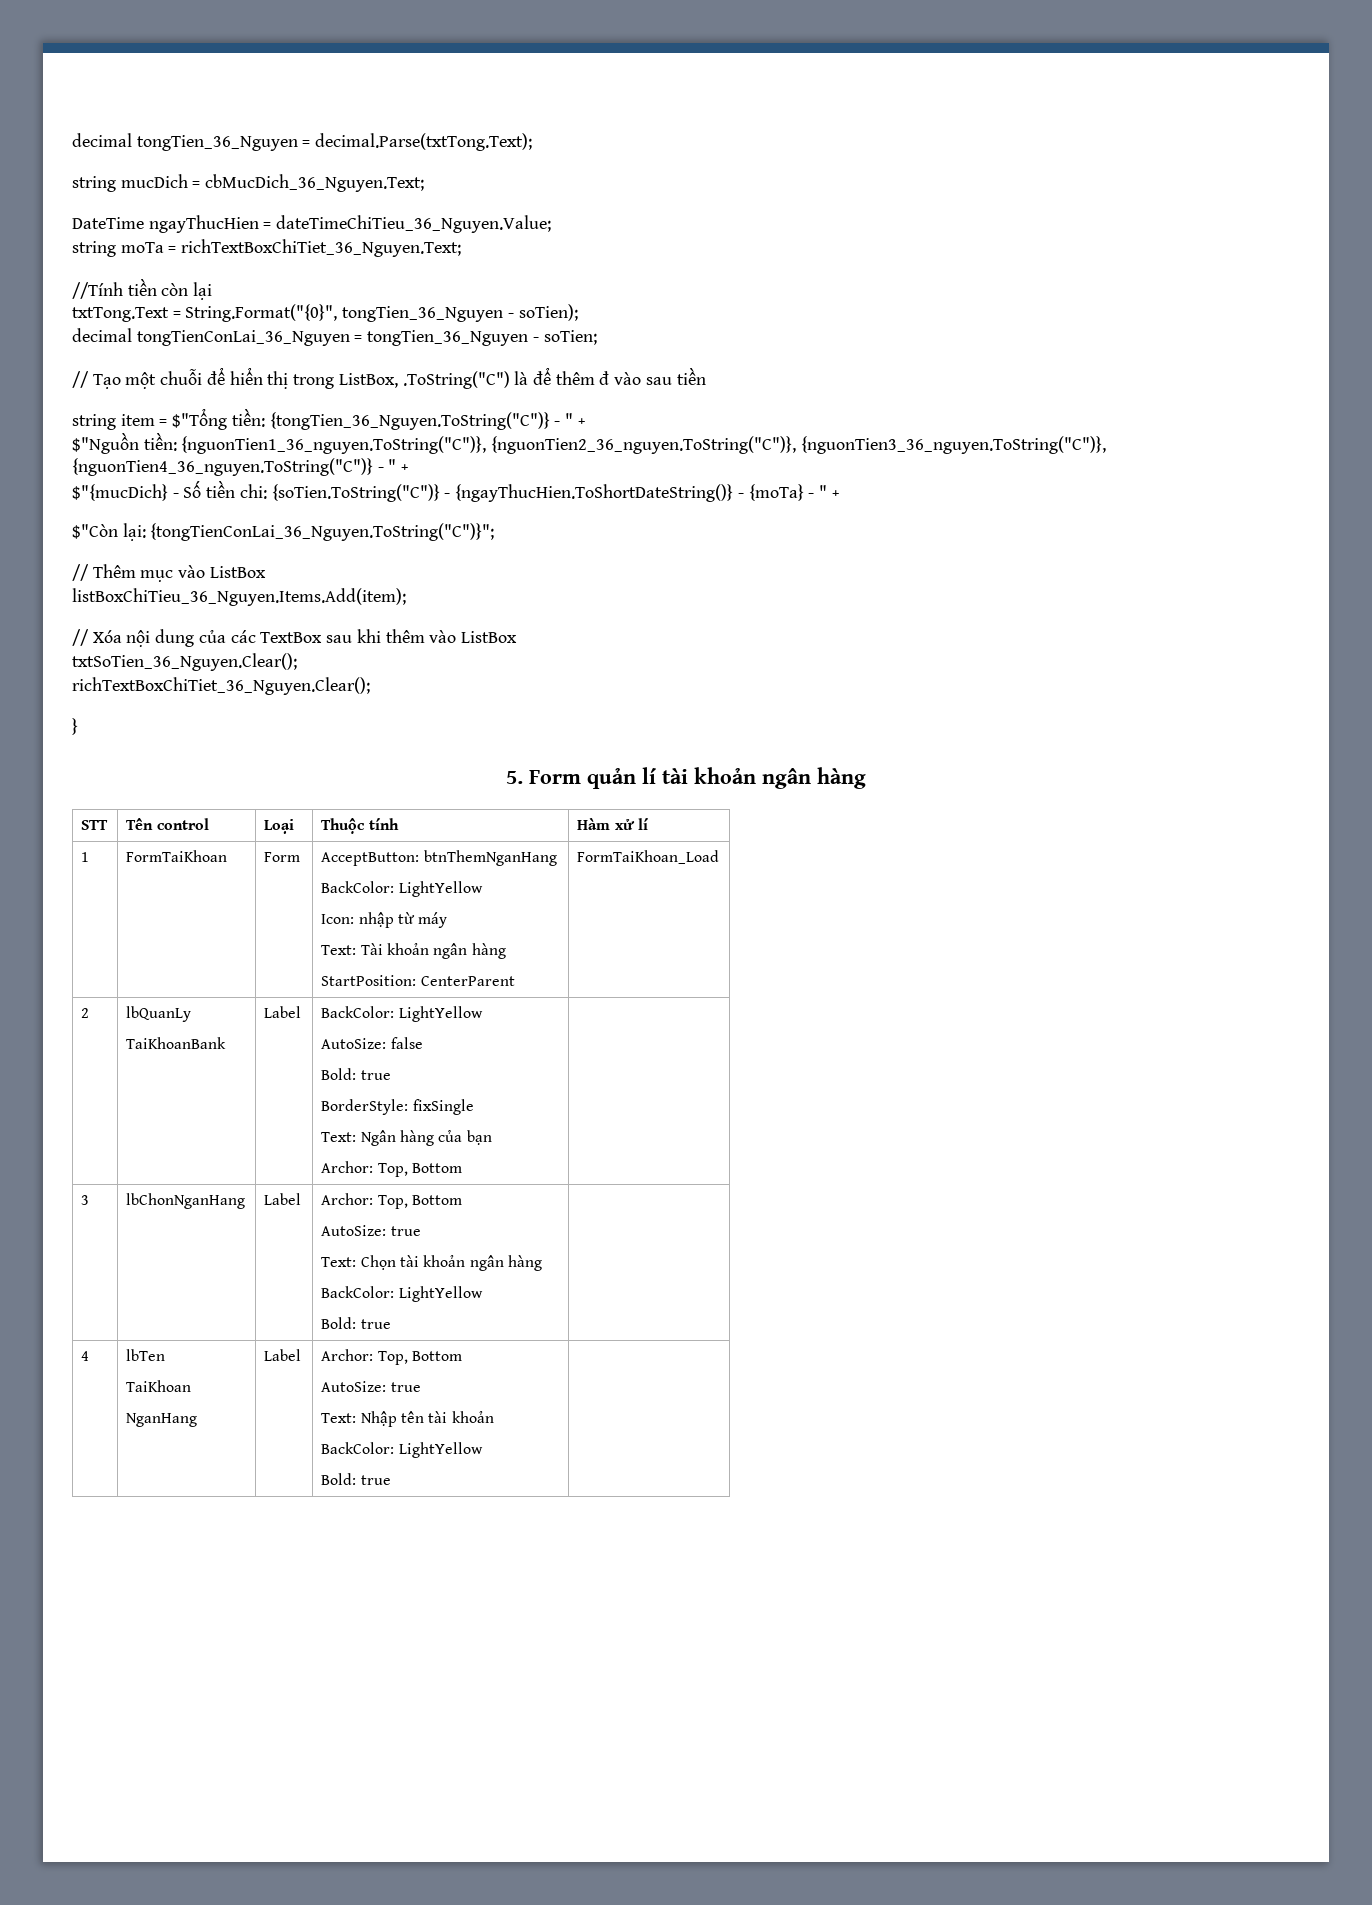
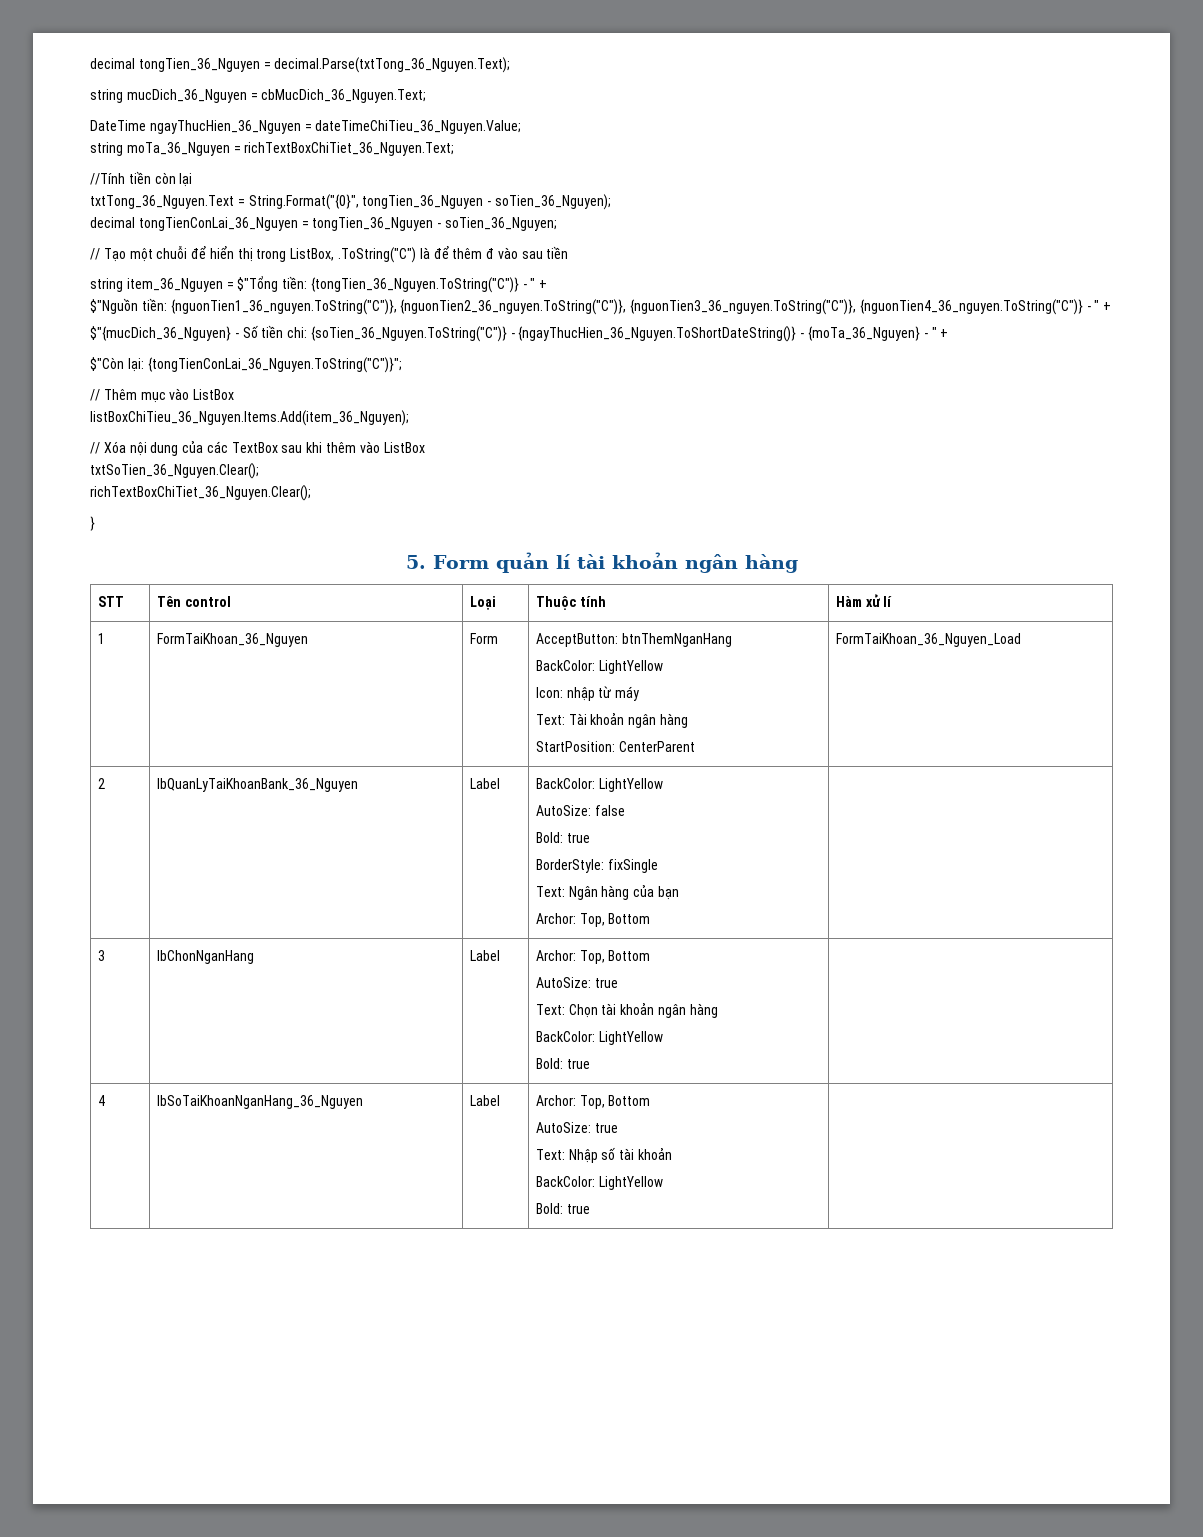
[315,133,533,151] [72,174,188,192] decimal.Parse(txtTong.Text); // string mucDich -> [274,57,511,73] [90,89,247,103] decimal.Parse(txtTong_36_Nguyen.Text); // string mucDich_36_Nguyen
[148,215,259,233] ngayThucHien -> [149,120,301,134] ngayThucHien_36_Nguyen
[120,242,164,253] moTa -> [126,142,230,156] moTa_36_Nguyen
[72,307,169,322] txtTong.Text -> [90,195,234,209] txtTong_36_Nguyen.Text
[518,304,578,321] soTien); -> [494,194,611,210] soTien_36_Nguyen);
[543,330,597,345] soTien; -> [444,217,557,231] soTien_36_Nguyen;
[120,414,155,426] item -> [126,278,223,292] item_36_Nguyen
[72,484,168,501] $"{mucDich} -> [90,326,231,341] $"{mucDich_36_Nguyen}
[271,484,804,502] {soTien.ToString("C")} - {ngayThucHien.ToShortDateString()} - {moTa} -> [310,326,921,342] {soTien_36_Nguyen.ToString("C")} - {ngayThucHien_36_Nguyen.ToShortDateString()} - {moTa_36_Nguyen}
[72,588,406,606] listBoxChiTieu_36_Nguyen.Items.Add(item); -> [90,410,409,426] listBoxChiTieu_36_Nguyen.Items.Add(item_36_Nguyen);
[126,850,228,862] FormTaiKhoan -> [156,633,308,647] FormTaiKhoan_36_Nguyen
[577,850,720,864] FormTaiKhoan_Load -> [835,633,1021,647] FormTaiKhoan_36_Nguyen_Load
[126,1006,192,1022] [126,1037,227,1049] lbQuanLy // TaiKhoanBank -> [156,778,358,792] lbQuanLyTaiKhoanBank_36_Nguyen
[126,1349,166,1361] [126,1380,192,1392] [126,1413,198,1427] lbTen // TaiKhoan // NganHang -> [156,1095,363,1109] lbSoTaiKhoanNganHang_36_Nguyen
[400,1411,424,1423] tên -> [601,1147,616,1160] số

